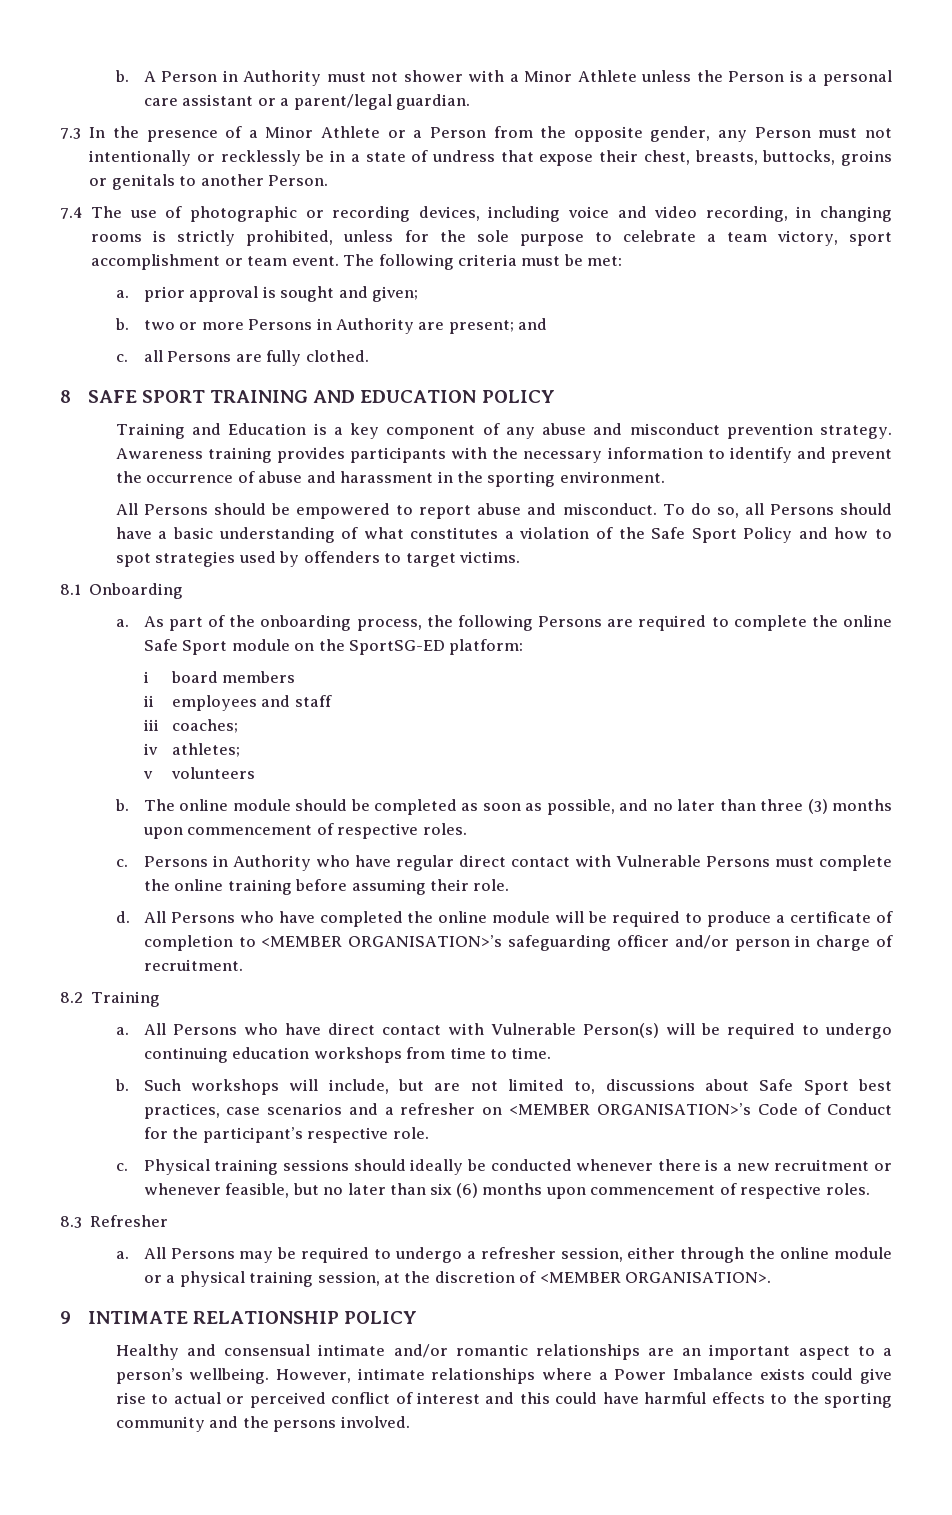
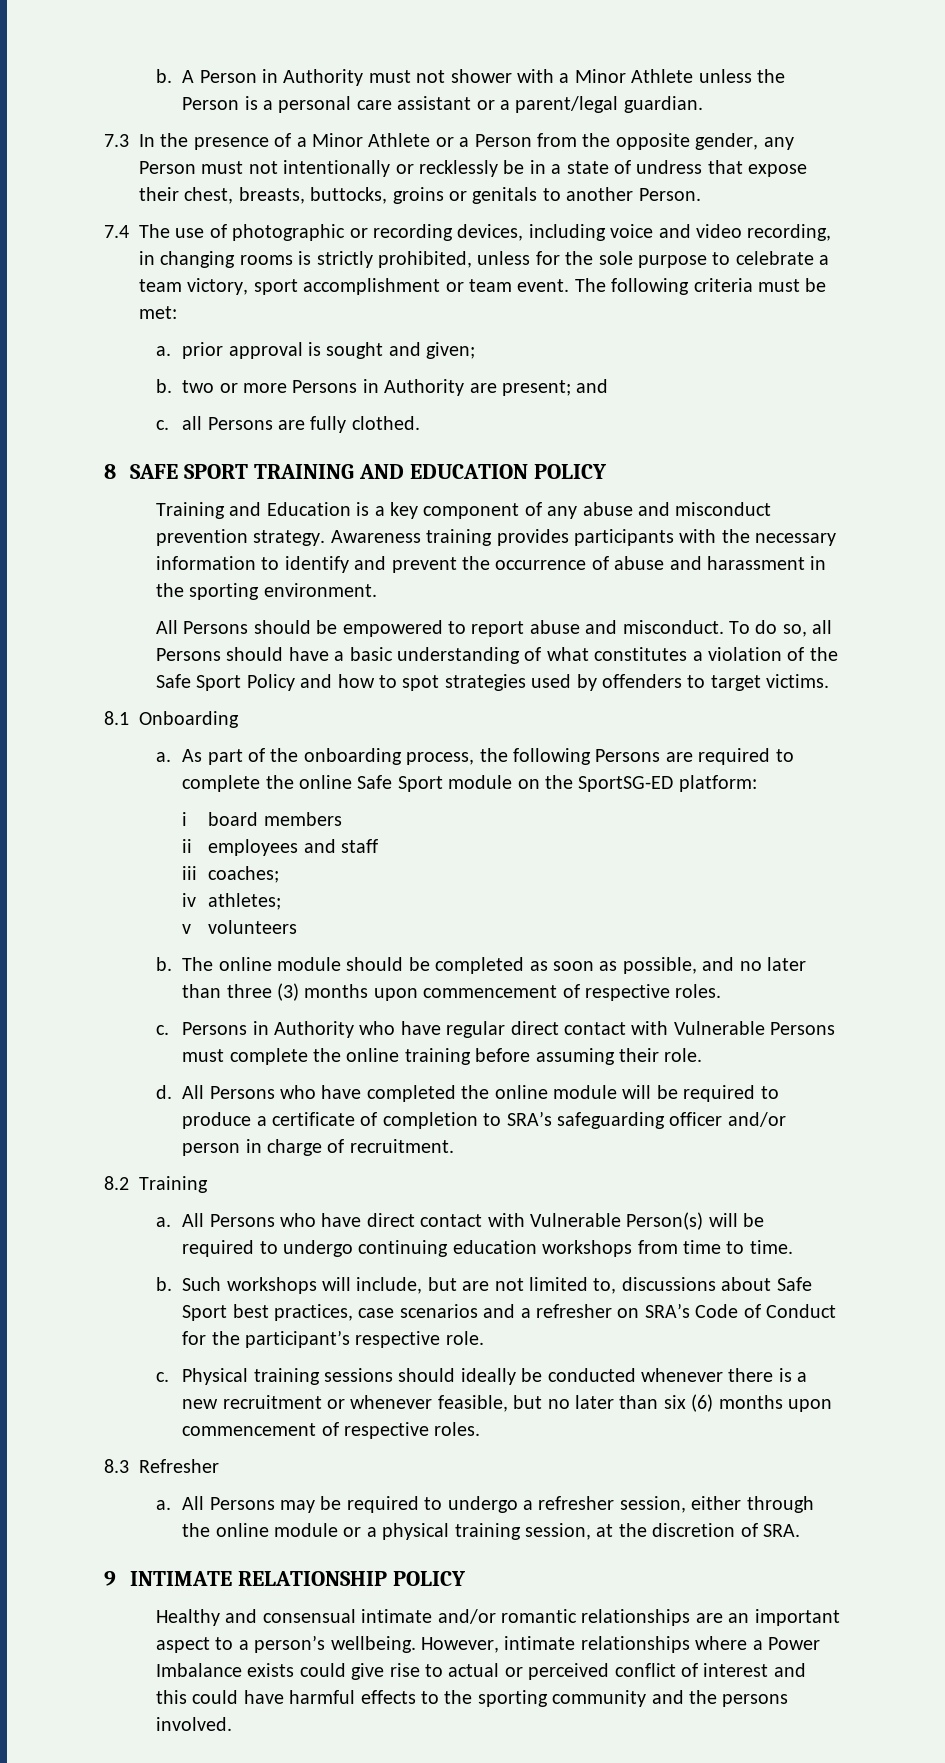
[261,935,503,947] <MEMBER ORGANISATION>’s -> [506,1111,552,1126] SRA’s
[508,1103,751,1115] <MEMBER ORGANISATION>’s -> [644,1303,690,1318] SRA’s
[539,1272,772,1283] <MEMBER ORGANISATION>. -> [762,1524,800,1537] SRA.

